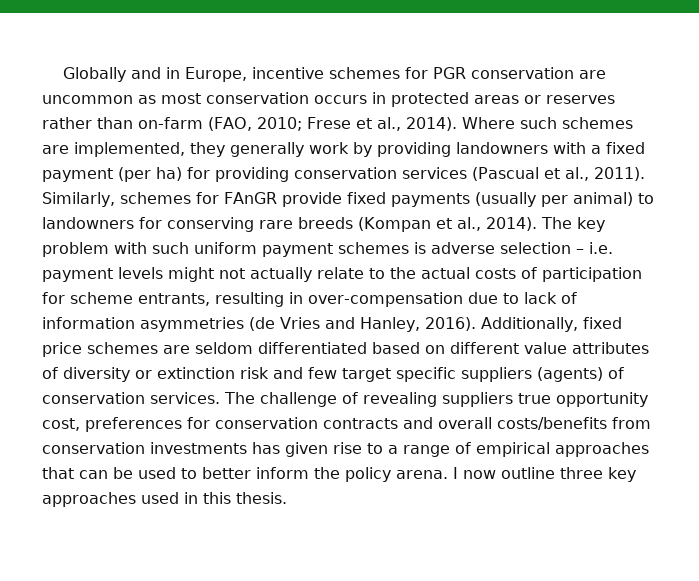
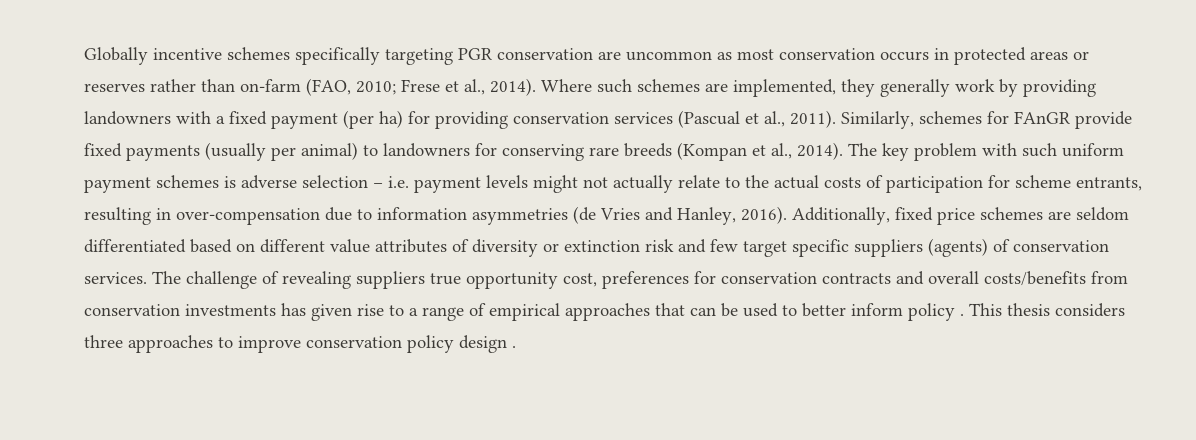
[130,67,428,82] and in Europe, incentive schemes for -> [153,47,453,65] incentive schemes specifically targeting
[523,292,577,304] lack of -> (372, 214) none
[314,467,636,482] [42,492,287,507] the policy arena. I now outline three key approaches used in this thesis. -> [908,303,1125,321] [84,335,516,353] policy . This thesis considers three approaches to improve conservation policy design .

